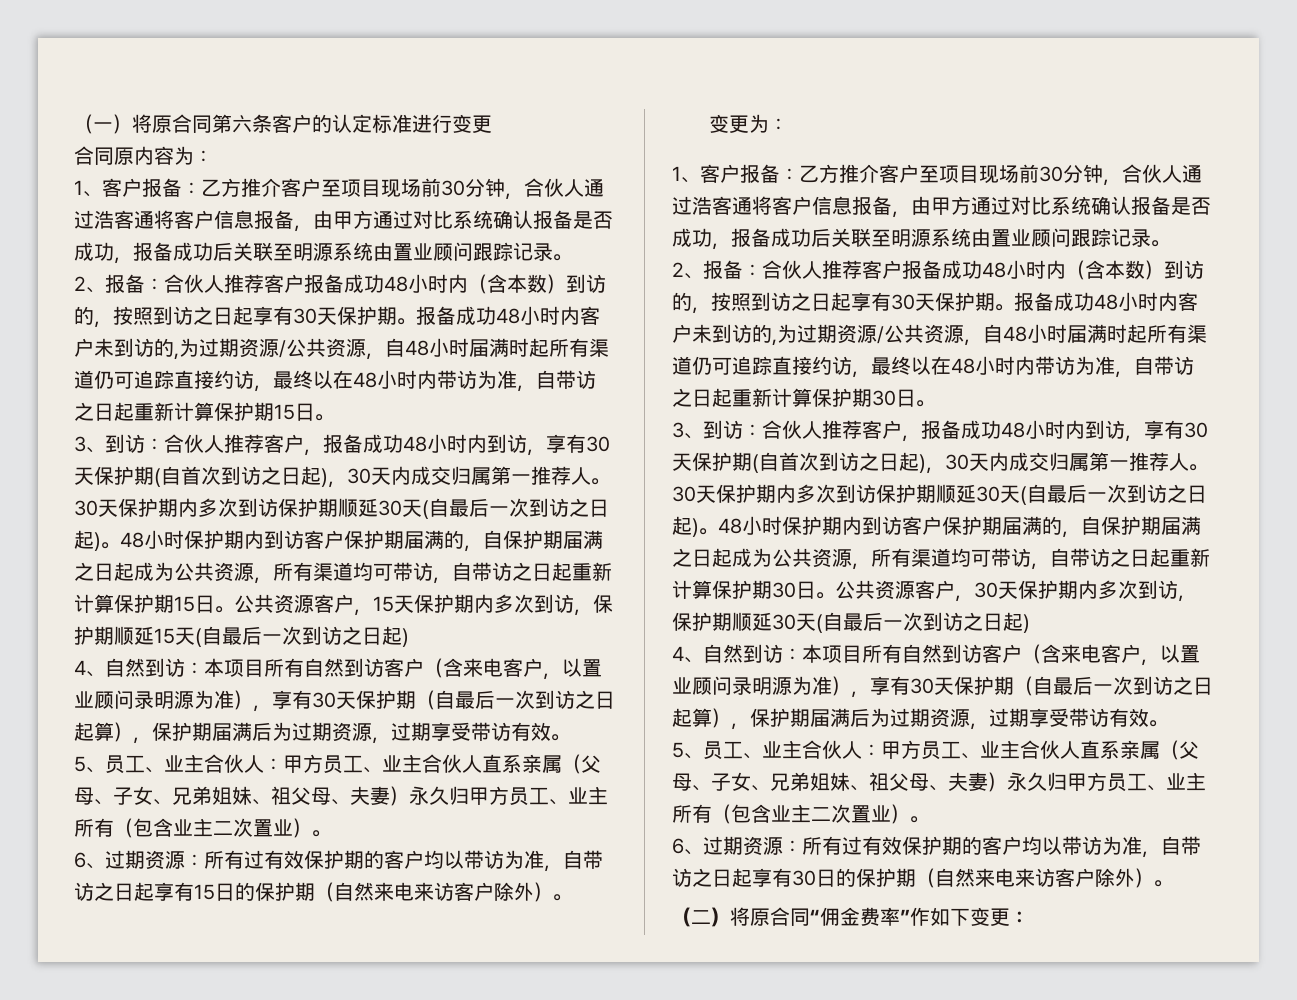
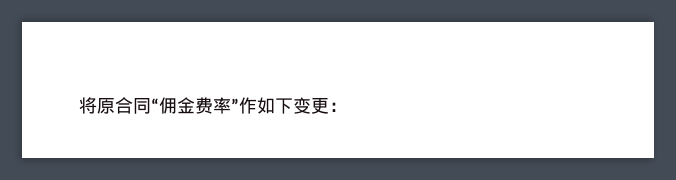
[74,114,492,134] [74,146,213,165] [74,178,604,200] [74,210,613,232] [74,242,572,264] [74,274,606,294] [74,306,600,328] [74,338,609,360] [74,370,596,392] [74,402,334,421] [74,434,610,456] [74,466,610,488] [74,498,609,519] [74,530,603,552] [74,562,612,584] [74,594,613,616] [74,626,409,647] [74,658,602,680] [74,690,615,712] [74,722,570,744] [74,754,601,774] [74,786,608,806] [74,818,331,838] [74,850,603,872] [74,882,572,902] [709,114,789,133] [672,164,1202,186] [672,196,1211,218] [672,228,1170,250] [672,260,1204,280] [672,292,1198,314] [672,324,1207,346] [672,356,1194,378] [672,388,935,407] [672,420,1208,442] [672,452,1208,474] [672,484,1207,505] [672,516,1201,538] [672,548,1210,570] [672,580,1197,602] [672,612,1030,633] [672,644,1200,666] [672,676,1213,698] [672,708,1168,730] [672,740,1199,760] [672,772,1206,792] [672,804,929,824] [672,836,1201,858] [672,868,1173,888] [672,907,730,927] （一）将原合同第六条客户的认定标准进行变更 // 合同原内容为： // 1、客户报备：乙方推介客户至项目现场前30分钟，合伙人通过浩客通将客户信息报备，由甲方通过对比系统确认报备是否成功，报备成功后关联至明源系统由置业顾问跟踪记录。 // 2、报备：合伙人推荐客户报备成功48小时内（含本数）到访的，按照到访之日起享有30天保护期。报备成功48小时内客户未到访的,为过期资源/公共资源，自48小时届满时起所有渠道仍可追踪直接约访，最终以在48小时内带访为准，自带访之日起重新计算保护期15日。 // 3、到访：合伙人推荐客户，报备成功48小时内到访，享有30天保护期(自首次到访之日起)，30天内成交归属第一推荐人。30天保护期内多次到访保护期顺延30天(自最后一次到访之日起)。48小时保护期内到访客户保护期届满的，自保护期届满之日起成为公共资源，所有渠道均可带访，自带访之日起重新计算保护期15日。公共资源客户，15天保护期内多次到访，保护期顺延15天(自最后一次到访之日起) // 4、自然到访：本项目所有自然到访客户（含来电客户，以置业顾问录明源为准），享有30天保护期（自最后一次到访之日起算），保护期届满后为过期资源，过期享受带访有效。 // 5、员工、业主合伙人：甲方员工、业主合伙人直系亲属（父母、子女、兄弟姐妹、祖父母、夫妻）永久归甲方员工、业主所有（包含业主二次置业）。 // 6、过期资源：所有过有效保护期的客户均以带访为准，自带访之日起享有15日的保护期（自然来电来访客户除外）。 // 变更为： // 1、客户报备：乙方推介客户至项目现场前30分钟，合伙人通过浩客通将客户信息报备，由甲方通过对比系统确认报备是否成功，报备成功后关联至明源系统由置业顾问跟踪记录。 // 2、报备：合伙人推荐客户报备成功48小时内（含本数）到访的，按照到访之日起享有30天保护期。报备成功48小时内客户未到访的,为过期资源/公共资源，自48小时届满时起所有渠道仍可追踪直接约访，最终以在48小时内带访为准，自带访之日起重新计算保护期30日。 // 3、到访：合伙人推荐客户，报备成功48小时内到访，享有30天保护期(自首次到访之日起)，30天内成交归属第一推荐人。30天保护期内多次到访保护期顺延30天(自最后一次到访之日起)。48小时保护期内到访客户保护期届满的，自保护期届满之日起成为公共资源，所有渠道均可带访，自带访之日起重新计算保护期30日。公共资源客户，30天保护期内多次到访，保护期顺延30天(自最后一次到访之日起) // 4、自然到访：本项目所有自然到访客户（含来电客户，以置业顾问录明源为准），享有30天保护期（自最后一次到访之日起算），保护期届满后为过期资源，过期享受带访有效。 // 5、员工、业主合伙人：甲方员工、业主合伙人直系亲属（父母、子女、兄弟姐妹、祖父母、夫妻）永久归甲方员工、业主所有（包含业主二次置业）。 // 6、过期资源：所有过有效保护期的客户均以带访为准，自带访之日起享有30日的保护期（自然来电来访客户除外）。 // （二） -> (79, 105) none

